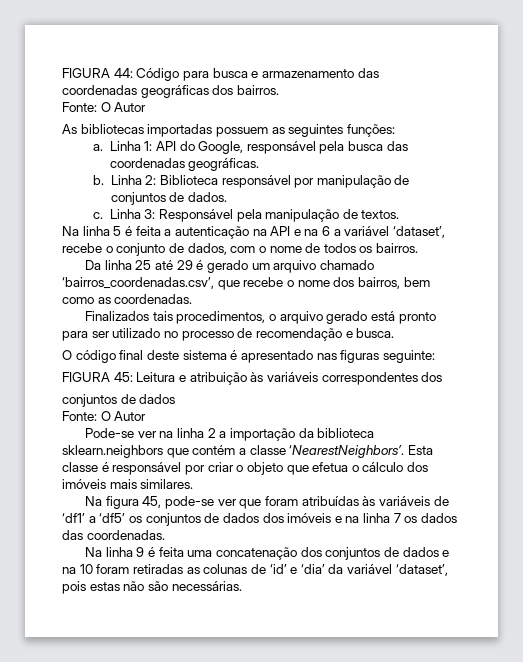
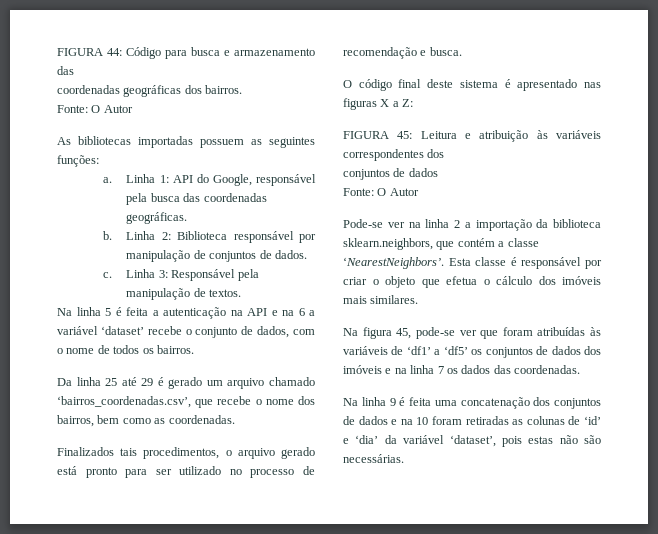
[393,226,446,238] ‘dataset’, -> [100,326,144,335] ‘dataset’
[382,350,435,363] seguinte: -> [380,99,414,107] X a Z:
[62,445,163,458] sklearn.neighbors -> [343,238,433,250] sklearn.neighbors,

